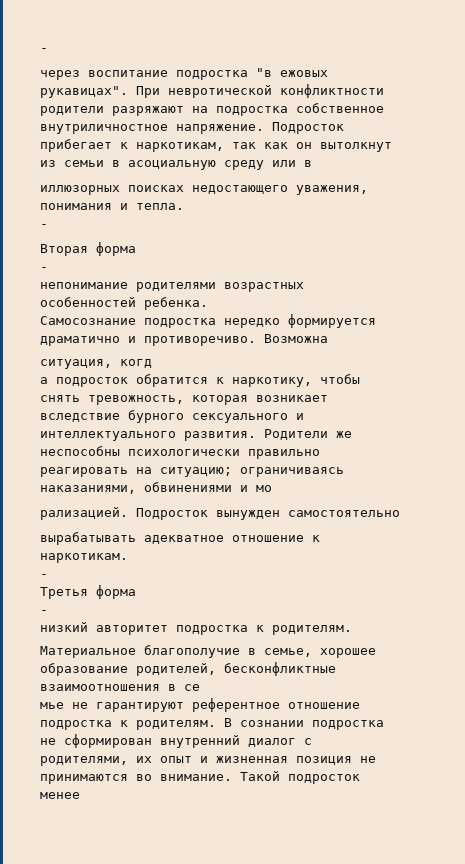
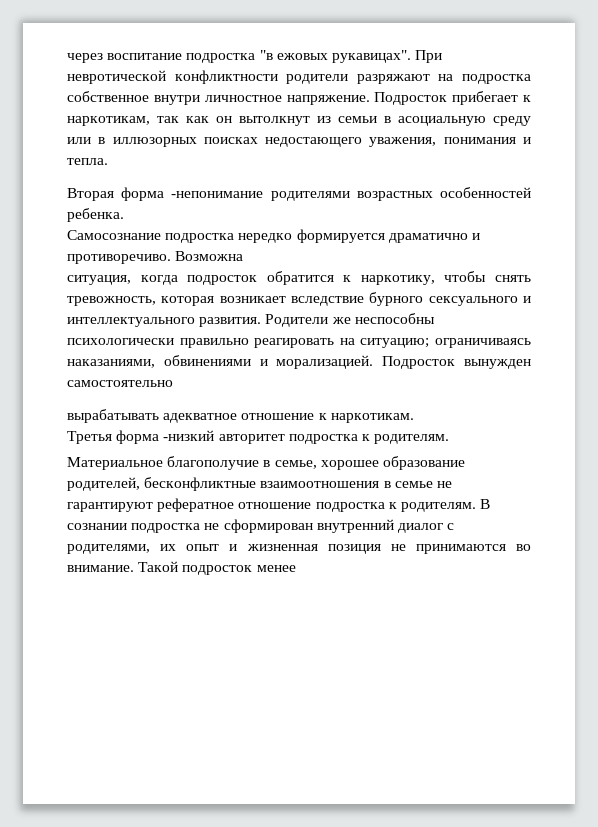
[40,48,48,52] - // -> (67, 58) none
[40,124,168,134] внутриличностное -> [153,95,282,105] внутри личностное
(312, 163) // -> (106, 140) none
[40,224,48,228] // - -> (108, 161) none
[40,267,48,271] [40,282,128,289] // - // непонимание -> [171,191,264,198] -непонимание
[120,359,152,368] [40,377,48,384] когд // а -> [140,275,178,285] когда
[256,485,272,492] [40,507,128,520] мо // рализацией. -> [276,355,374,369] морализацией.
[40,574,48,578] // - -> (414, 418) none
[40,610,48,614] [40,622,88,632] // - // низкий -> [163,430,215,441] -низкий
[184,684,200,691] [40,702,64,709] се // мье -> [394,481,433,488] семье
[192,698,280,712] референтное -> [157,498,235,512] рефератное

